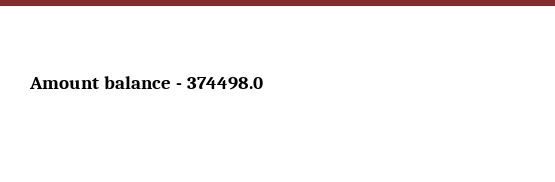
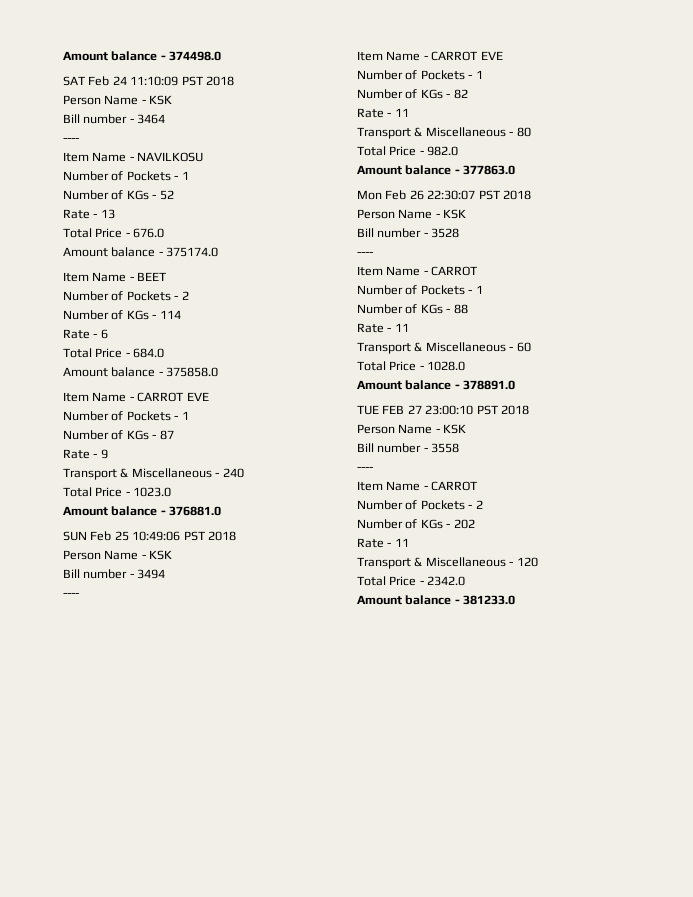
(264, 83) none -> [63,76,234,86] [63,95,173,105] [63,114,166,124] [63,137,79,142] [63,152,204,162] [63,171,189,181] [63,190,174,200] [63,209,115,219] [63,228,165,238] [63,247,219,257] [63,272,167,282] [63,291,189,301] [63,310,181,320] [63,329,108,339] [63,348,165,358] [63,367,219,377] [63,392,209,402] [63,411,189,421] [63,430,174,440] [63,449,108,459] [63,468,244,480] [63,487,172,497] [63,506,222,516] [63,531,236,541] [63,550,173,560] [63,569,166,579] [63,592,79,597] [357,51,503,61] [357,70,483,80] [357,89,468,99] [357,108,409,118] [357,127,531,139] [357,146,459,156] [357,165,516,175] [357,190,531,200] [357,209,467,219] [357,228,460,238] [357,251,373,256] [357,266,478,276] [357,285,483,295] [357,304,468,314] [357,323,409,333] [357,342,531,354] [357,361,466,371] [357,380,516,390] [357,405,529,415] [357,424,467,434] [357,443,460,453] [357,466,373,471] [357,481,478,491] [357,500,483,510] [357,519,475,529] [357,538,409,548] [357,557,538,569] [357,576,466,586] [357,595,516,605] // SAT Feb 24 11:10:09 PST 2018 // Person Name - KSK // Bill number - 3464 // ---- // Item Name - NAVILKOSU // Number of Pockets - 1 // Number of KGs - 52 // Rate - 13 // Total Price - 676.0 // Amount balance - 375174.0 // Item Name - BEET // Number of Pockets - 2 // Number of KGs - 114 // Rate - 6 // Total Price - 684.0 // Amount balance - 375858.0 // Item Name - CARROT EVE // Number of Pockets - 1 // Number of KGs - 87 // Rate - 9 // Transport & Miscellaneous - 240 // Total Price - 1023.0 // Amount balance - 376881.0 // SUN Feb 25 10:49:06 PST 2018 // Person Name - KSK // Bill number - 3494 // ---- // Item Name - CARROT EVE // Number of Pockets - 1 // Number of KGs - 82 // Rate - 11 // Transport & Miscellaneous - 80 // Total Price - 982.0 // Amount balance - 377863.0 // Mon Feb 26 22:30:07 PST 2018 // Person Name - KSK // Bill number - 3528 // ---- // Item Name - CARROT // Number of Pockets - 1 // Number of KGs - 88 // Rate - 11 // Transport & Miscellaneous - 60 // Total Price - 1028.0 // Amount balance - 378891.0 // TUE FEB 27 23:00:10 PST 2018 // Person Name - KSK // Bill number - 3558 // ---- // Item Name - CARROT // Number of Pockets - 2 // Number of KGs - 202 // Rate - 11 // Transport & Miscellaneous - 120 // Total Price - 2342.0 // Amount balance - 381233.0

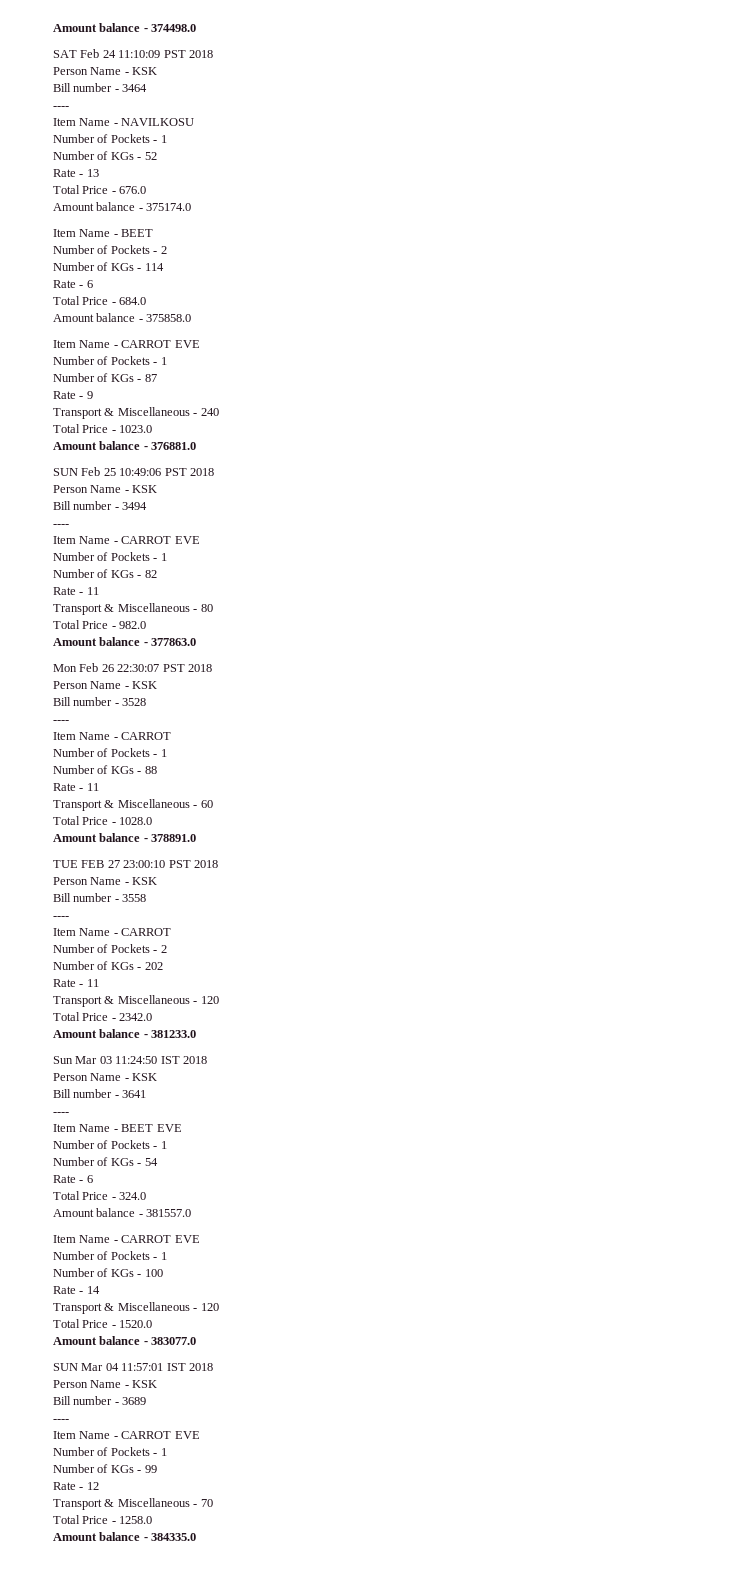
(516, 600) none -> [53,1056,207,1064] [53,1073,158,1081] [53,1089,147,1098] [53,1112,69,1115] [53,1124,182,1132] [53,1140,167,1149] [53,1157,158,1166] [53,1175,93,1183] [53,1191,147,1200] [53,1208,192,1217] [53,1235,200,1243] [53,1251,167,1260] [53,1268,163,1277] [53,1286,100,1294] [53,1302,219,1314] [53,1319,153,1328] [53,1336,197,1345] [53,1363,213,1371] [53,1380,158,1388] [53,1396,147,1405] [53,1419,69,1422] [53,1431,200,1439] [53,1447,167,1456] [53,1464,157,1473] [53,1482,99,1490] [53,1498,213,1510] [53,1515,153,1524] [53,1532,197,1541] // Sun Mar 03 11:24:50 IST 2018 // Person Name - KSK // Bill number - 3641 // ---- // Item Name - BEET EVE // Number of Pockets - 1 // Number of KGs - 54 // Rate - 6 // Total Price - 324.0 // Amount balance - 381557.0 // Item Name - CARROT EVE // Number of Pockets - 1 // Number of KGs - 100 // Rate - 14 // Transport & Miscellaneous - 120 // Total Price - 1520.0 // Amount balance - 383077.0 // SUN Mar 04 11:57:01 IST 2018 // Person Name - KSK // Bill number - 3689 // ---- // Item Name - CARROT EVE // Number of Pockets - 1 // Number of KGs - 99 // Rate - 12 // Transport & Miscellaneous - 70 // Total Price - 1258.0 // Amount balance - 384335.0

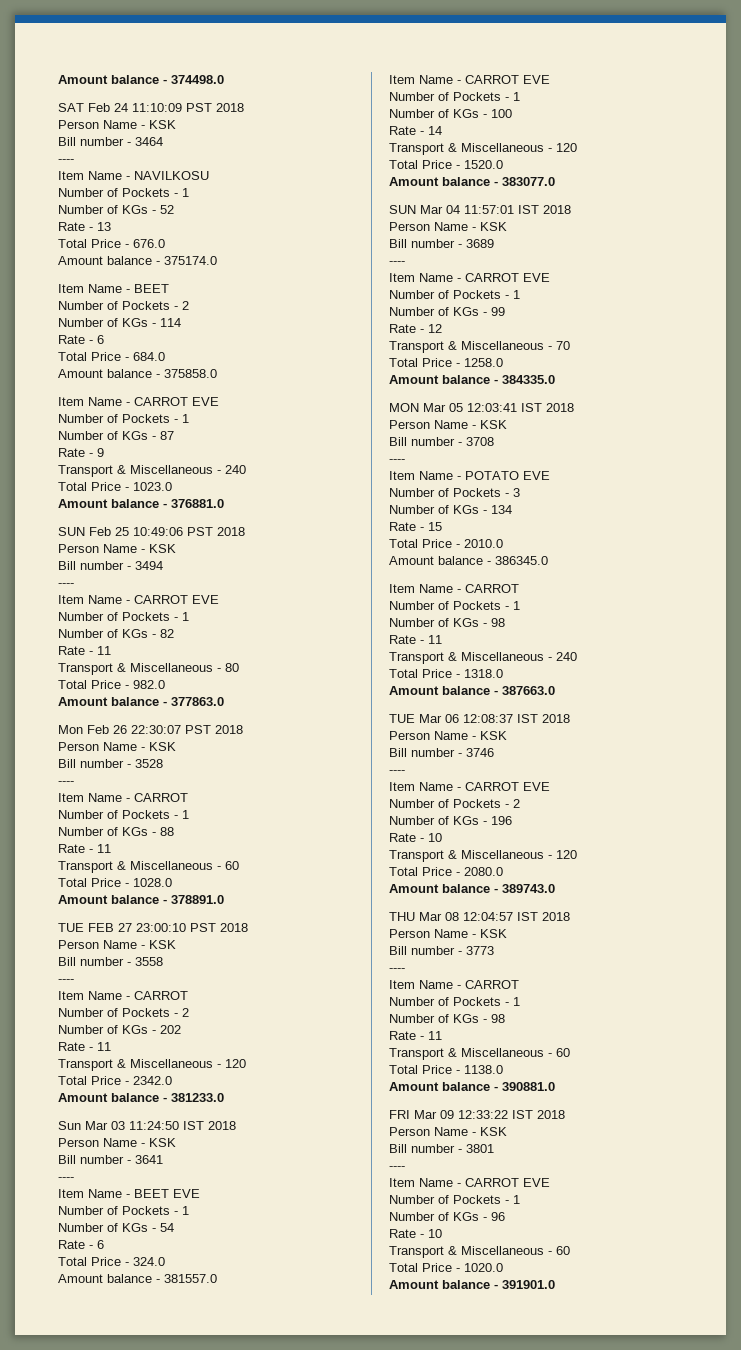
(197, 1537) none -> [389,403,574,412] [389,420,507,429] [389,437,494,446] [389,459,405,463] [389,471,550,480] [389,488,520,497] [389,505,512,514] [389,522,442,531] [389,539,503,548] [389,556,548,565] [389,584,519,593] [389,601,520,610] [389,618,505,627] [389,635,442,644] [389,652,577,664] [389,669,503,678] [389,686,555,695] [389,714,570,723] [389,731,507,740] [389,748,494,757] [389,770,405,774] [389,782,550,791] [389,799,520,808] [389,816,512,825] [389,833,442,842] [389,850,577,862] [389,867,503,876] [389,884,555,893] [389,912,570,921] [389,929,507,938] [389,946,494,955] [389,968,405,972] [389,980,519,989] [389,997,520,1006] [389,1014,505,1023] [389,1031,442,1040] [389,1048,570,1060] [389,1065,503,1074] [389,1082,555,1091] [389,1110,565,1119] [389,1127,507,1136] [389,1144,494,1153] [389,1166,405,1170] [389,1178,550,1187] [389,1195,520,1204] [389,1212,505,1221] [389,1229,442,1238] [389,1246,570,1258] [389,1263,503,1272] [389,1280,555,1289] // MON Mar 05 12:03:41 IST 2018 // Person Name - KSK // Bill number - 3708 // ---- // Item Name - POTATO EVE // Number of Pockets - 3 // Number of KGs - 134 // Rate - 15 // Total Price - 2010.0 // Amount balance - 386345.0 // Item Name - CARROT // Number of Pockets - 1 // Number of KGs - 98 // Rate - 11 // Transport & Miscellaneous - 240 // Total Price - 1318.0 // Amount balance - 387663.0 // TUE Mar 06 12:08:37 IST 2018 // Person Name - KSK // Bill number - 3746 // ---- // Item Name - CARROT EVE // Number of Pockets - 2 // Number of KGs - 196 // Rate - 10 // Transport & Miscellaneous - 120 // Total Price - 2080.0 // Amount balance - 389743.0 // THU Mar 08 12:04:57 IST 2018 // Person Name - KSK // Bill number - 3773 // ---- // Item Name - CARROT // Number of Pockets - 1 // Number of KGs - 98 // Rate - 11 // Transport & Miscellaneous - 60 // Total Price - 1138.0 // Amount balance - 390881.0 // FRI Mar 09 12:33:22 IST 2018 // Person Name - KSK // Bill number - 3801 // ---- // Item Name - CARROT EVE // Number of Pockets - 1 // Number of KGs - 96 // Rate - 10 // Transport & Miscellaneous - 60 // Total Price - 1020.0 // Amount balance - 391901.0

